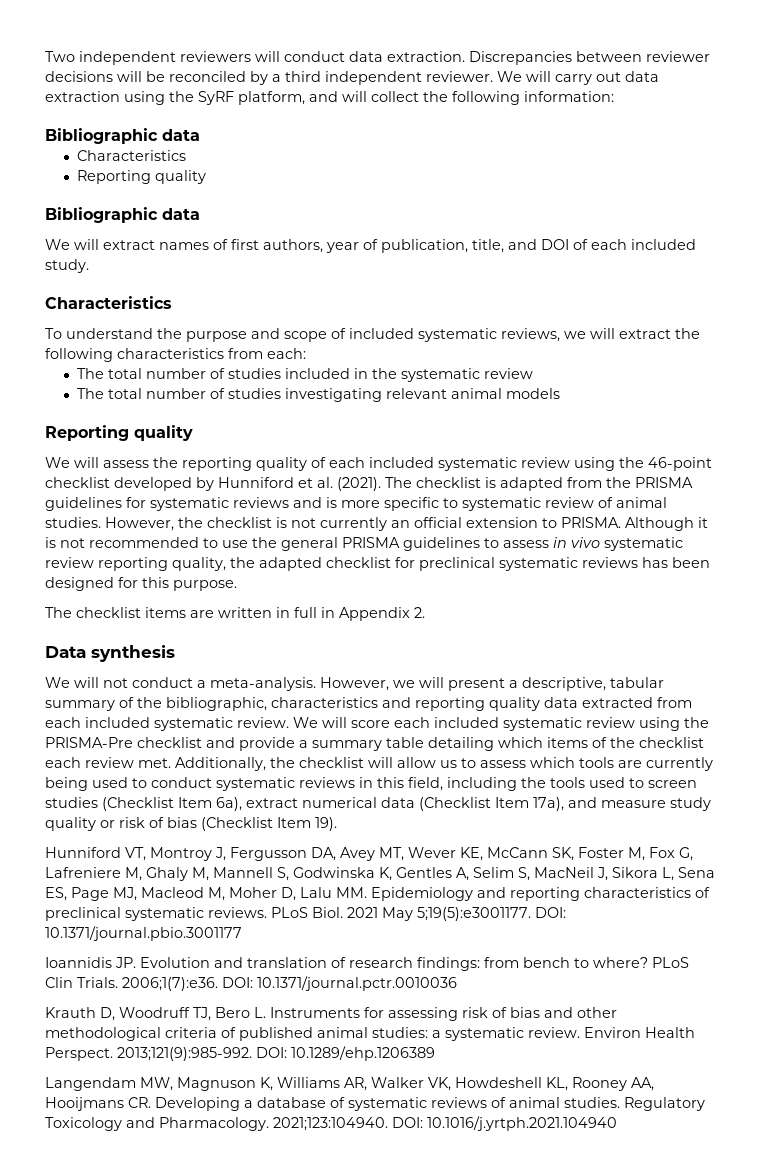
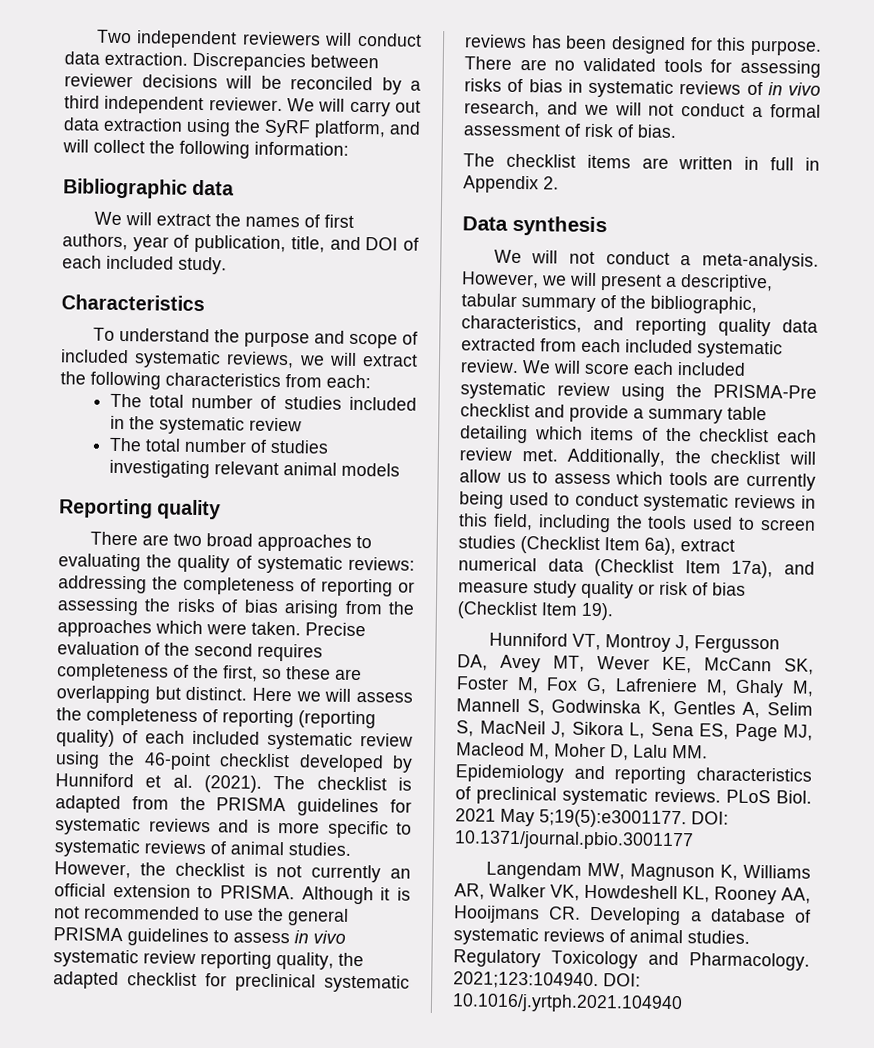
[77,150,187,161] [77,170,207,184] [45,207,200,223] // Characteristics // Reporting quality // Bibliographic data -> (235, 187) none
(155, 245) none -> [214,213,241,227] the
[45,457,307,471] We will assess the reporting quality -> [89,531,372,552] [58,553,415,574] [58,575,415,597] [57,597,415,618] [57,619,366,638] [57,641,323,662] [57,663,362,682] [56,685,413,704] [56,707,376,729] [56,729,115,747] There are two broad approaches to evaluating the quality of systematic reviews: addressing the completeness of reporting or assessing the risks of bias arising from the approaches which were taken. Precise evaluation of the second requires completeness of the first, so these are overlapping but distinct. Here we will assess the completeness of reporting (reporting quality)
[545,497,594,508] review -> [144,840,206,855] reviews
(237, 585) none -> [464,56,821,78] [464,78,821,98] [464,100,821,118] [463,123,677,138] There are no validated tools for assessing risks of bias in systematic reviews of in vivo research, and we will not conduct a formal assessment of risk of bias.
[271,697,378,708] characteristics -> [461,315,582,333] characteristics,
[45,957,689,971] [45,976,457,991] [45,1007,617,1021] [45,1027,695,1041] [45,1046,435,1061] // Ioannidis JP. Evolution and translation of research findings: from bench to where? PLoS Clin Trials. 2006;1(7):e36. DOI: 10.1371/journal.pctr.0010036 // Krauth D, Woodruff TJ, Bero L. Instruments for assessing risk of bias and other methodological criteria of published animal studies: a systematic review. Environ Health Perspect. 2013;121(9):985-992. DOI: 10.1289/ehp.1206389 -> (694, 840) none

